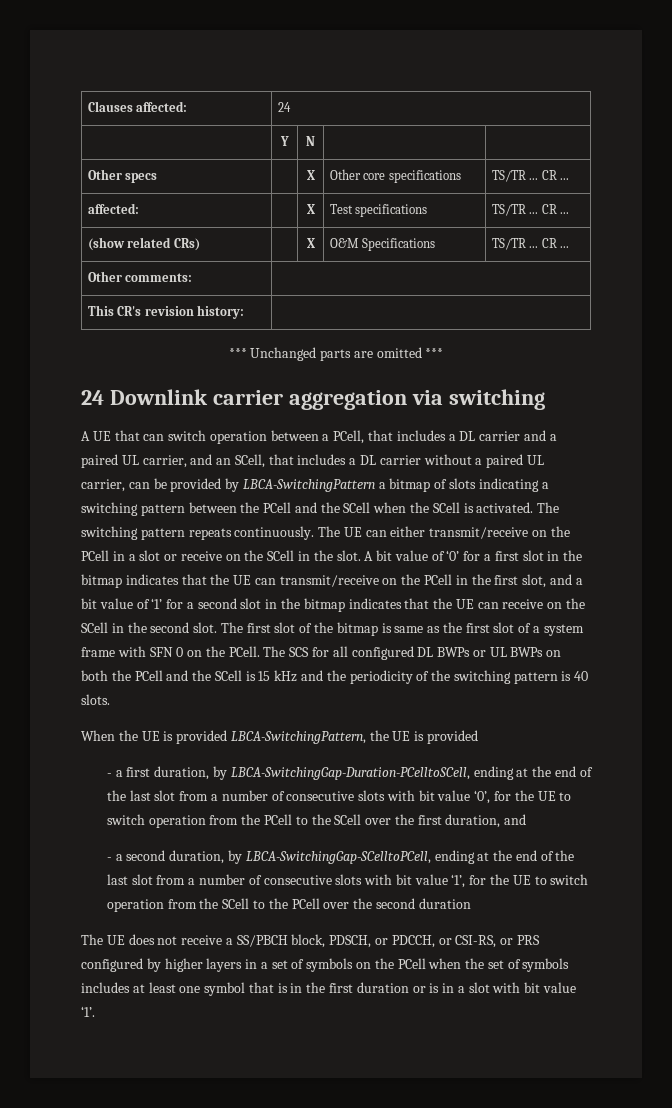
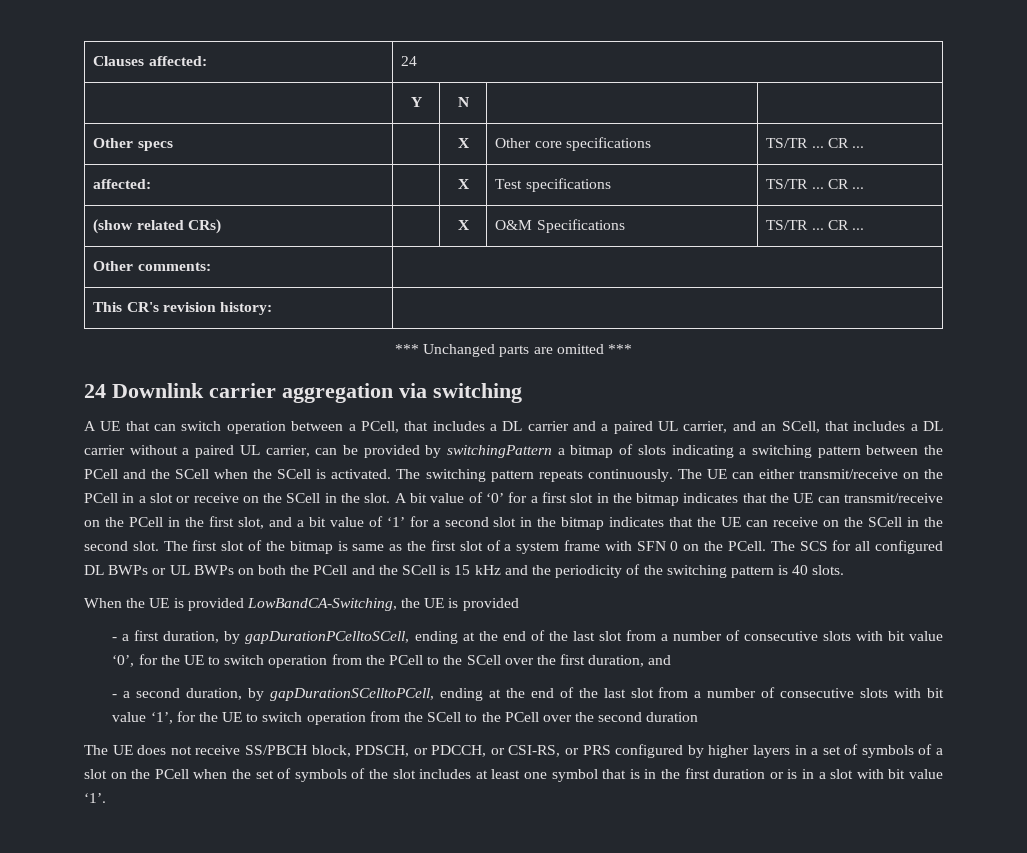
[242,479,375,492] LBCA-SwitchingPattern -> [446,445,552,458] switchingPattern
[230,731,366,744] LBCA-SwitchingPattern, -> [246,598,397,611] LowBandCA-Switching,
[230,767,470,780] LBCA-SwitchingGap-Duration-PCelltoSCell, -> [245,631,410,644] gapDurationPCelltoSCell,
[245,851,431,864] LBCA-SwitchingGap-SCelltoPCell, -> [270,688,435,701] gapDurationSCelltoPCell,
[225,938,233,945] a -> (241, 750) none
(354, 965) none -> [918,744,944,755] [84,769,107,779] of a slot
(570, 965) none -> [351,768,416,779] of the slot

